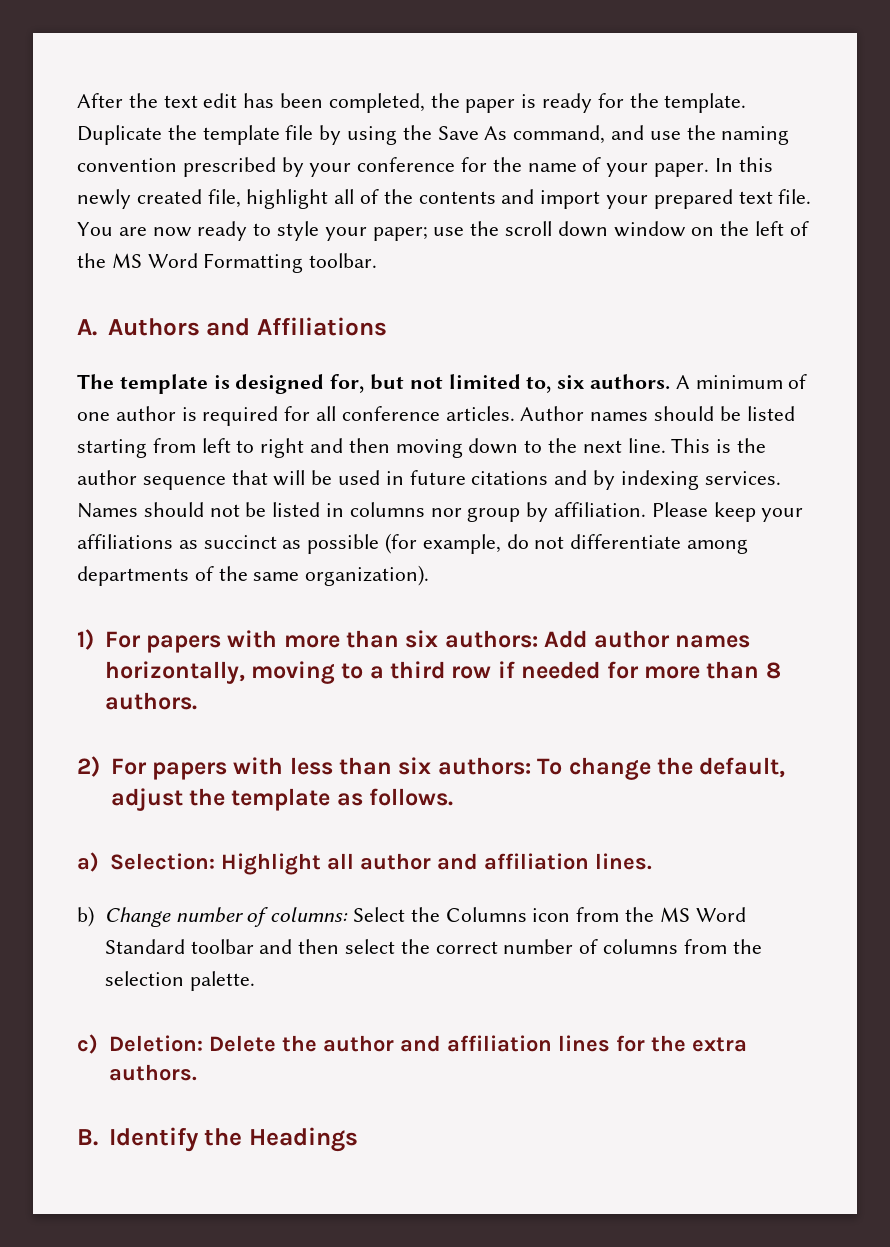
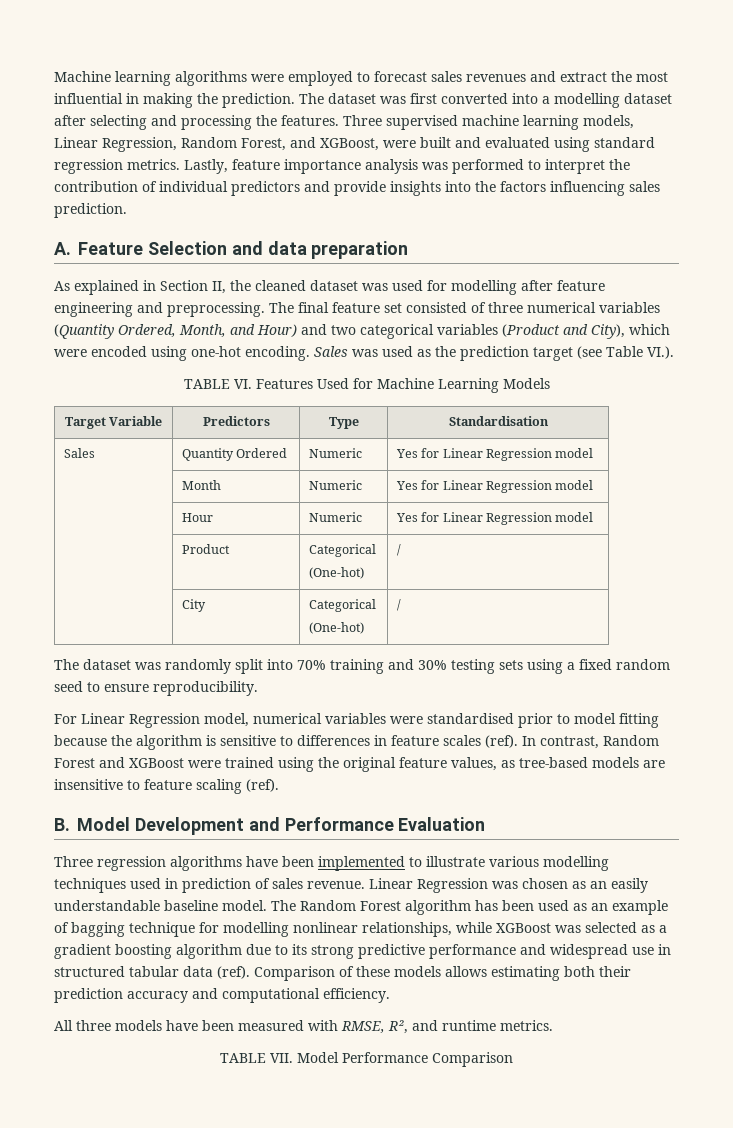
[77,93,747,113] [77,125,790,145] [77,157,773,177] [77,189,812,209] [77,221,809,241] [77,253,378,273] [77,317,387,336] [77,374,808,394] [77,406,795,426] [77,438,767,458] [77,470,781,490] [77,502,804,522] [77,533,749,554] [77,565,430,586] [77,629,750,653] [104,661,781,684] [104,692,197,710] [77,756,786,780] [110,788,454,811] [77,852,652,875] [77,906,746,927] [104,939,762,954] [104,971,255,991] [77,1034,747,1054] [108,1064,197,1081] [77,1127,358,1152] After the text edit has been completed, the paper is ready for the template. Duplicate the template file by using the Save As command, and use the naming convention prescribed by your conference for the name of your paper. In this newly created file, highlight all of the contents and import your prepared text file. You are now ready to style your paper; use the scroll down window on the left of the MS Word Formatting toolbar. // A. Authors and Affiliations // The template is designed for, but not limited to, six authors. A minimum of one author is required for all conference articles. Author names should be listed starting from left to right and then moving down to the next line. This is the author sequence that will be used in future citations and by indexing services. Names should not be listed in columns nor group by affiliation. Please keep your affiliations as succinct as possible (for example, do not differentiate among departments of the same organization). // 1) For papers with more than six authors: Add author names horizontally, moving to a third row if needed for more than 8 authors. // 2) For papers with less than six authors: To change the default, adjust the template as follows. // a) Selection: Highlight all author and affiliation lines. // b) Change number of columns: Select the Columns icon from the MS Word Standard toolbar and then select the correct number of columns from the selection palette. // c) Deletion: Delete the author and affiliation lines for the extra authors. // B. Identify the Headings -> [54,71,668,86] [54,93,672,108] [54,115,634,130] [54,137,655,152] [54,159,630,174] [54,181,660,196] [54,203,127,218] [54,241,409,259] [54,280,605,295] [54,302,660,317] [54,324,670,339] [54,346,674,361] [183,378,550,393] [64,416,163,429] [202,416,270,426] [328,417,359,429] [448,416,549,426] [63,448,95,458] [181,448,288,461] [308,448,362,458] [395,448,594,461] [181,480,221,490] [308,480,362,490] [395,480,594,493] [181,513,213,522] [308,512,362,522] [395,512,594,525] [181,544,230,554] [308,544,376,557] [308,567,364,579] [396,544,401,556] [181,599,206,612] [308,599,376,612] [308,622,364,634] [396,599,401,611] [54,659,670,674] [54,681,258,696] [54,713,659,728] [54,735,659,750] [54,757,665,772] [54,779,279,794] [54,817,486,835] [54,856,609,871] [54,878,648,893] [54,900,668,915] [54,922,667,937] [54,944,671,959] [54,966,631,981] [54,988,390,1003] [54,1020,553,1034] [220,1052,513,1067] Machine learning algorithms were employed to forecast sales revenues and extract the most influential in making the prediction. The dataset was first converted into a modelling dataset after selecting and processing the features. Three supervised machine learning models, Linear Regression, Random Forest, and XGBoost, were built and evaluated using standard regression metrics. Lastly, feature importance analysis was performed to interpret the contribution of individual predictors and provide insights into the factors influencing sales prediction. // A. Feature Selection and data preparation // As explained in Section II, the cleaned dataset was used for modelling after feature engineering and preprocessing. The final feature set consisted of three numerical variables (Quantity Ordered, Month, and Hour) and two categorical variables (Product and City), which were encoded using one-hot encoding. Sales was used as the prediction target (see Table VI.). // TABLE VI. Features Used for Machine Learning Models // Target Variable | Predictors | Type | Standardisation // Sales | Quantity Ordered | Numeric | Yes for Linear Regression model // | Month | Numeric | Yes for Linear Regression model // | Hour | Numeric | Yes for Linear Regression model // | Product | Categorical // (One-hot) | / // | City | Categorical // (One-hot) | / // The dataset was randomly split into 70% training and 30% testing sets using a fixed random seed to ensure reproducibility. // For Linear Regression model, numerical variables were standardised prior to model fitting because the algorithm is sensitive to differences in feature scales (ref). In contrast, Random Forest and XGBoost were trained using the original feature values, as tree-based models are insensitive to feature scaling (ref). // B. Model Development and Performance Evaluation // Three regression algorithms have been implemented to illustrate various modelling techniques used in prediction of sales revenue. Linear Regression was chosen as an easily understandable baseline model. The Random Forest algorithm has been used as an example of bagging technique for modelling nonlinear relationships, while XGBoost was selected as a gradient boosting algorithm due to its strong predictive performance and widespread use in structured tabular data (ref). Comparison of these models allows estimating both their prediction accuracy and computational efficiency. // All three models have been measured with RMSE, R², and runtime metrics. // TABLE VII. Model Performance Comparison

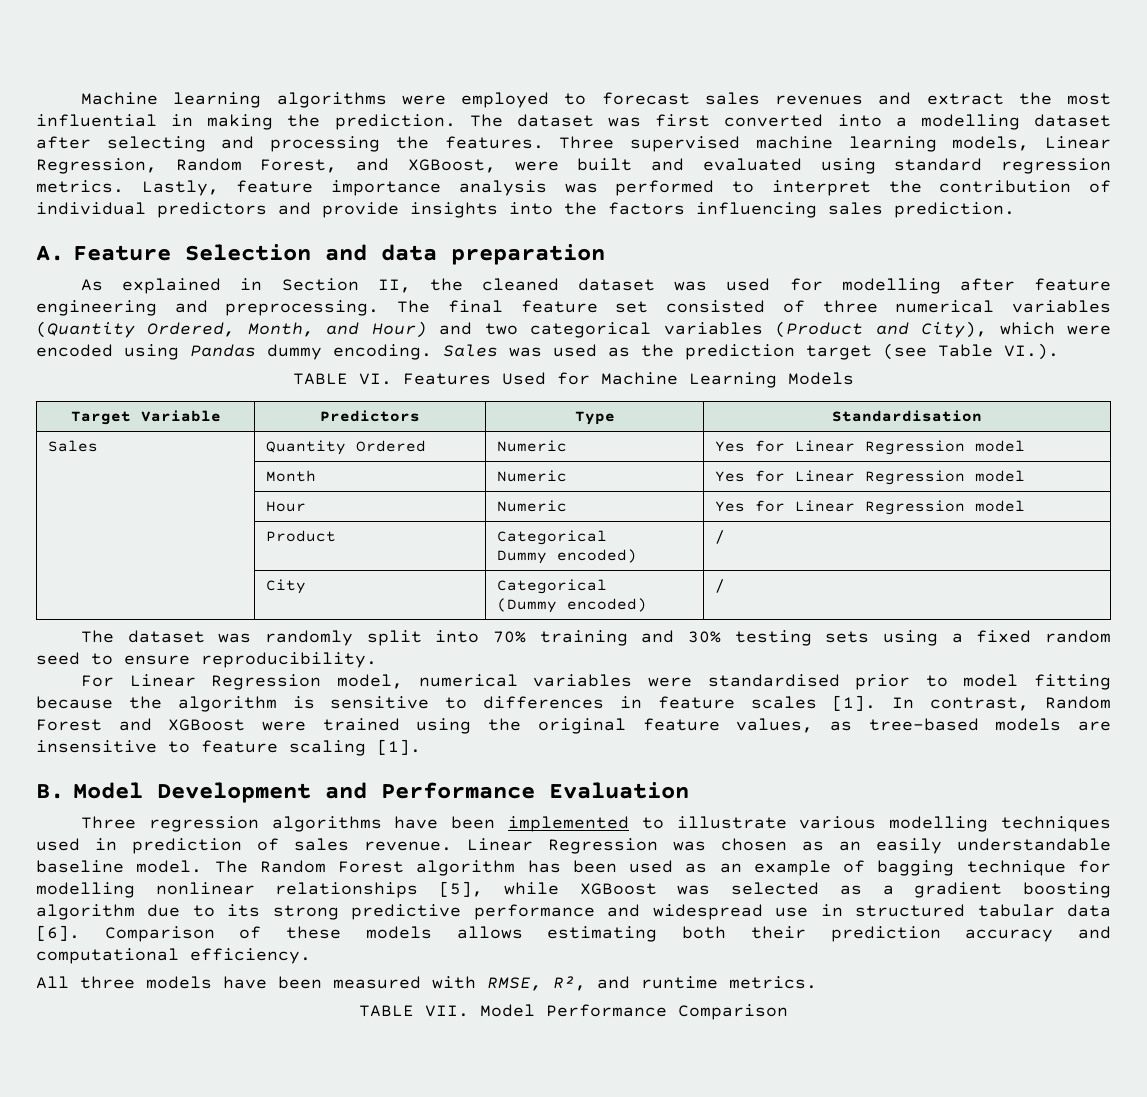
[191,346,241,357] one-hot -> [190,344,322,360] Pandas dummy
[308,567,364,579] (One-hot) -> [496,549,637,564] Dummy encoded)
[308,622,364,634] (One-hot) -> [496,598,647,613] (Dummy encoded)
[485,735,518,748] (ref). -> [832,695,877,711] [1].
[246,779,279,792] (ref). -> [377,739,421,755] [1].
[362,922,452,937] relationships, -> [275,881,484,898] relationships [5],
[217,966,250,979] (ref). -> [36,925,80,941] [6].

